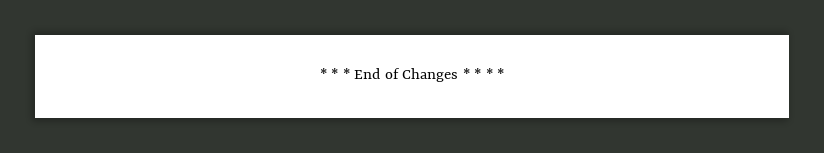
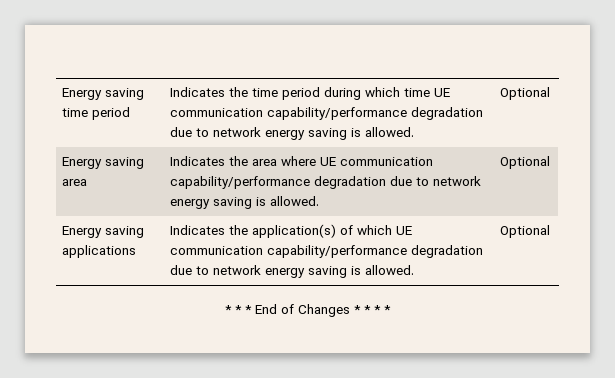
(319, 73) none -> [62,88,145,100] [62,107,131,120] [170,87,451,100] [170,107,484,120] [170,127,415,140] [500,87,551,100] [62,157,145,169] [62,179,88,186] [170,156,434,166] [170,176,482,189] [170,196,320,209] [500,156,551,169] [62,226,145,238] [62,245,137,258] [170,224,413,238] [170,245,484,258] [170,265,415,278] [500,225,551,238] Energy saving time period | Indicates the time period during which time UE communication capability/performance degradation due to network energy saving is allowed. | Optional // Energy saving area | Indicates the area where UE communication capability/performance degradation due to network energy saving is allowed. | Optional // Energy saving applications | Indicates the application(s) of which UE communication capability/performance degradation due to network energy saving is allowed. | Optional //

